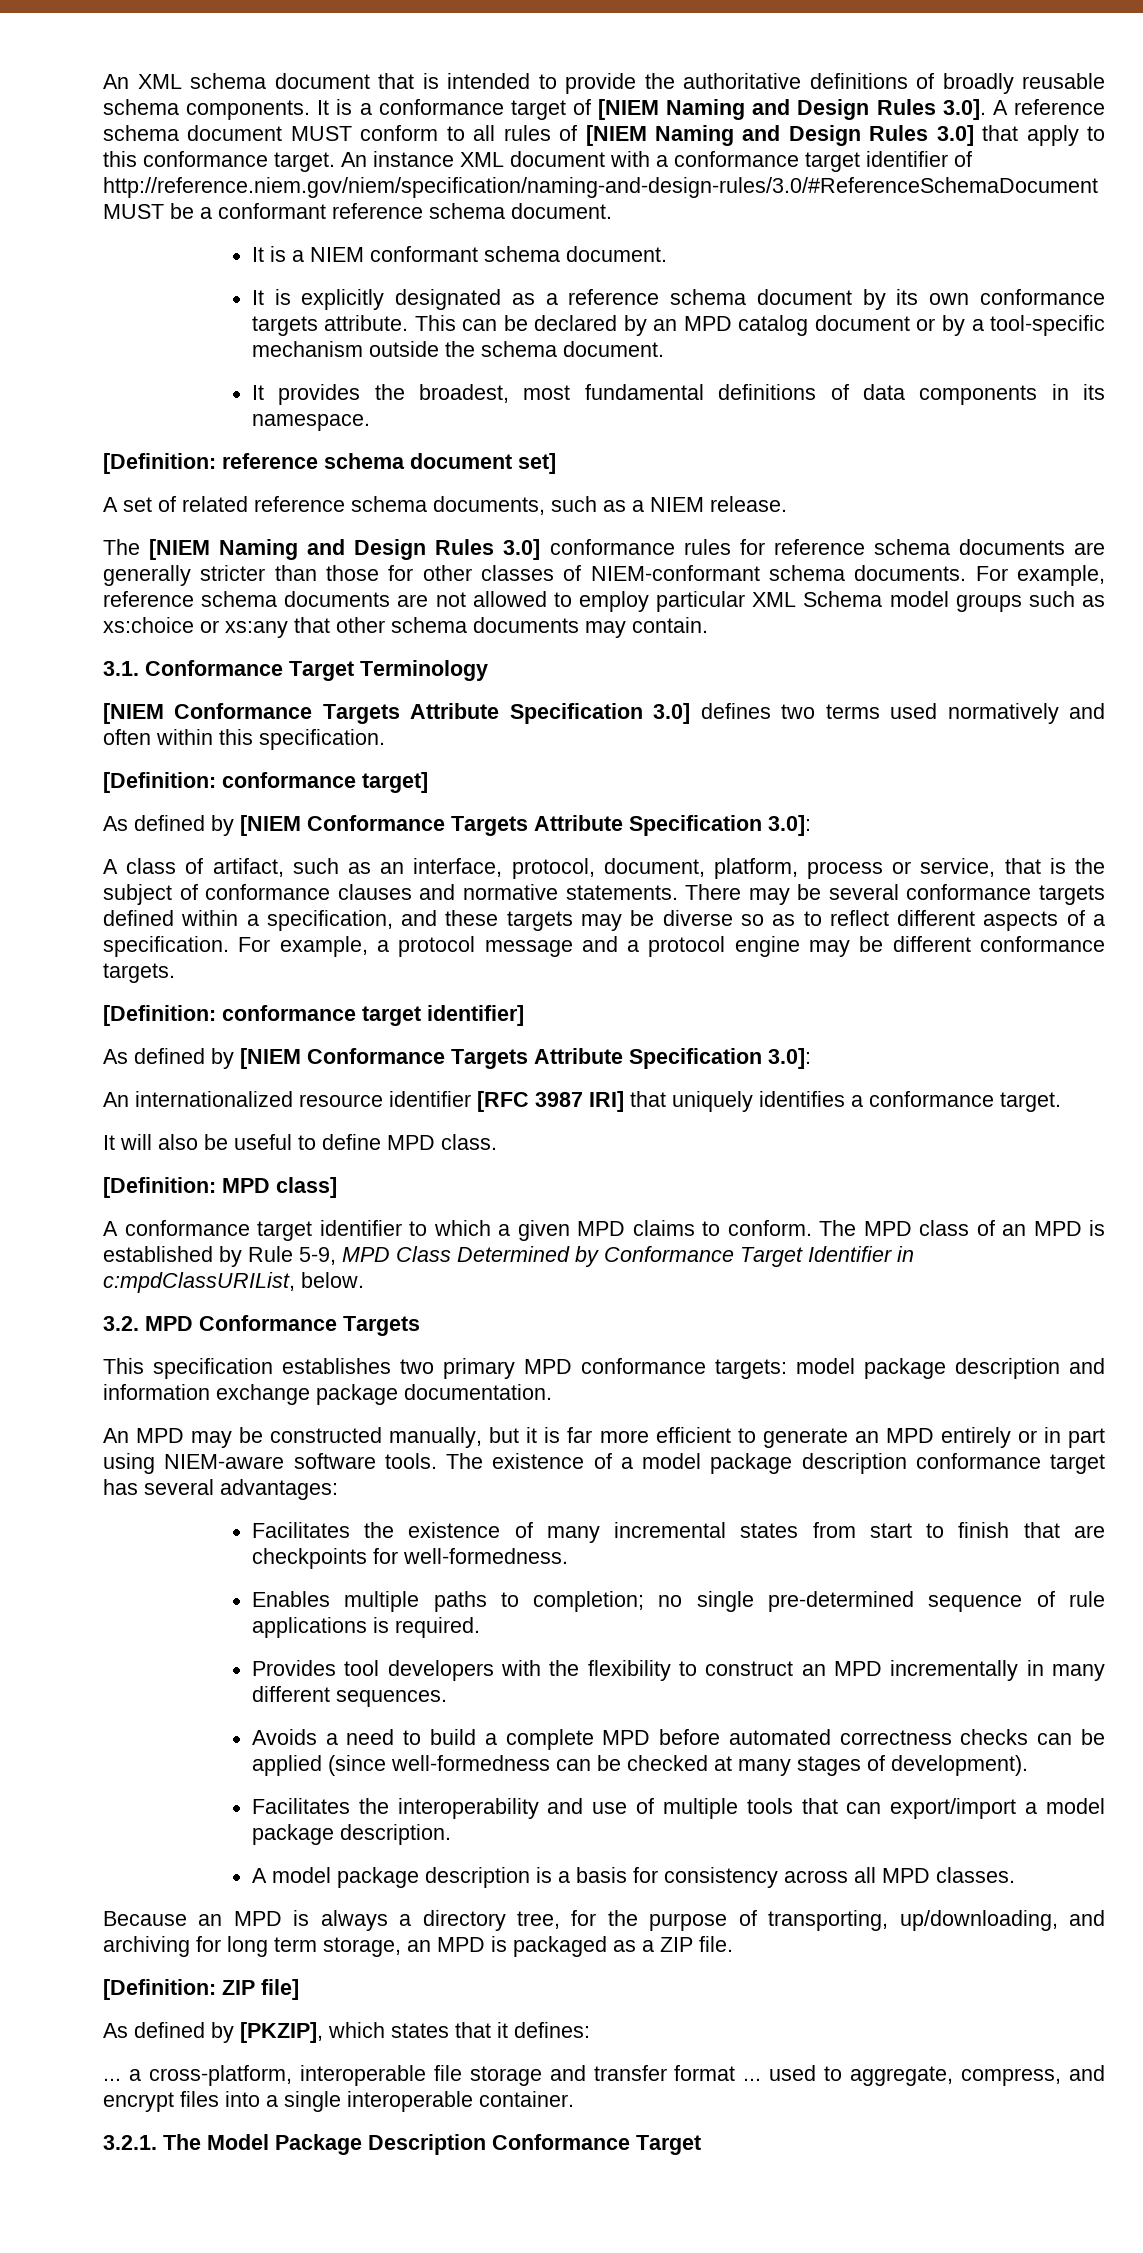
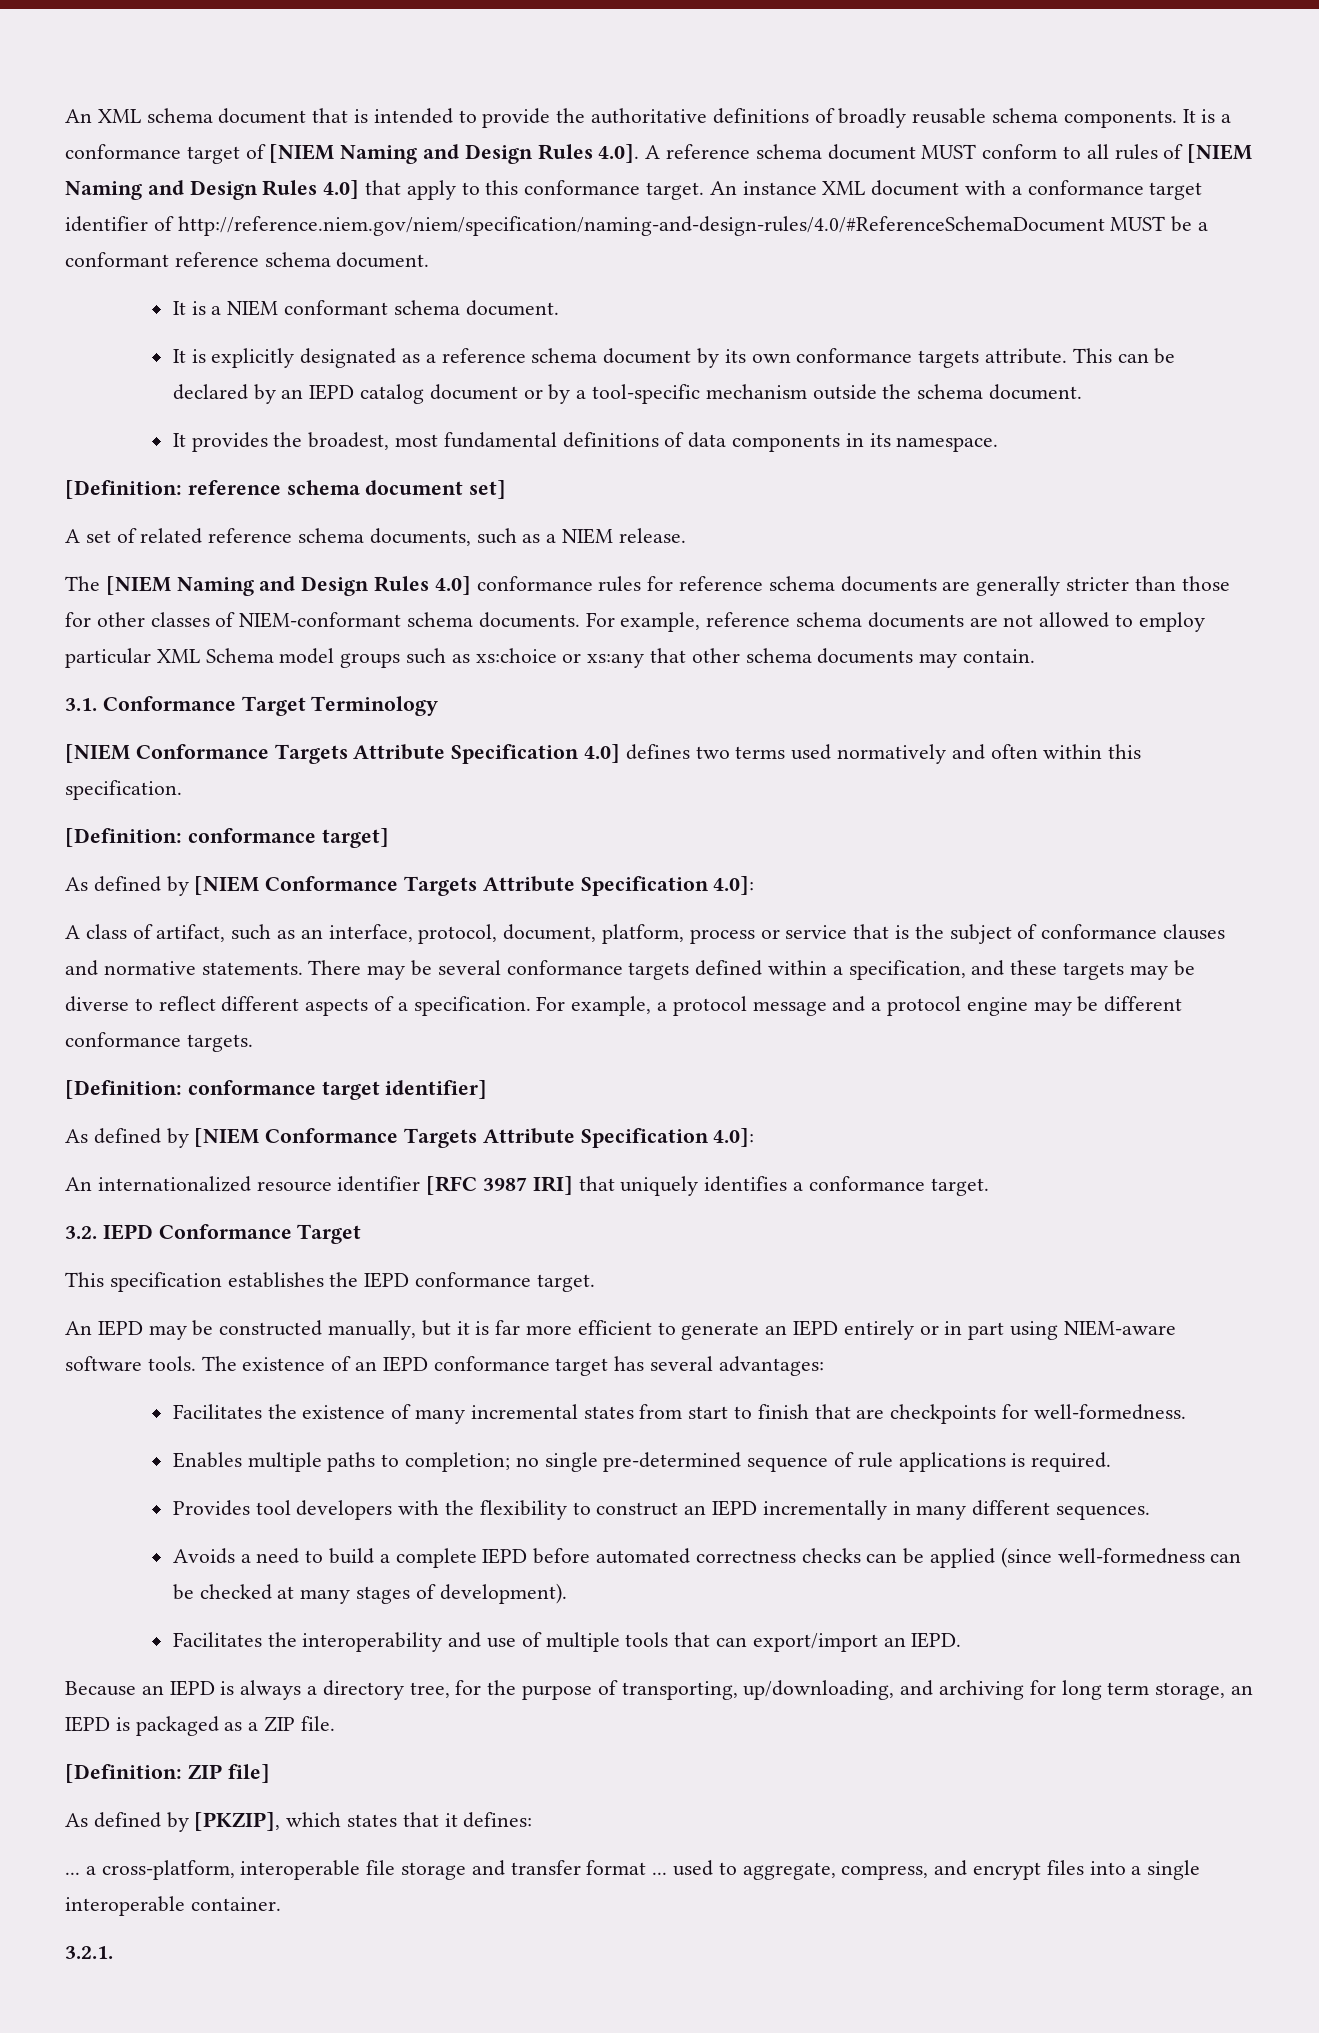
[942,99,986,120] 3.0]. -> [598,144,640,163] 4.0].
[936,125,974,146] 3.0] -> [323,180,360,199] 4.0]
[103,177,1098,198] http://reference.niem.gov/niem/specification/naming-and-design-rules/3.0/#ReferenceSchemaDocument -> [177,216,1105,236] http://reference.niem.gov/niem/specification/naming-and-design-rules/4.0/#ReferenceSchemaDocument
[683,316,732,331] MPD -> [309,384,355,400] IEPD
[503,539,541,560] 3.0] -> [434,576,471,595] 4.0]
[653,703,691,724] 3.0] -> [584,744,621,763] 4.0]
[768,815,811,836] 3.0]: -> [713,876,755,895] 4.0]:
[920,858,996,877] service, -> [785,925,848,939] service
[740,914,796,926] so as -> (129, 1004) none
[768,1048,811,1069] 3.0]: -> [713,1128,755,1147] 4.0]:
[103,1134,497,1150] [103,1177,337,1198] [103,1220,1105,1241] [103,1246,914,1267] [103,1272,364,1293] [103,1315,420,1336] [103,1358,1105,1379] [103,1384,552,1405] [103,1428,185,1443] It will also be useful to define MPD class. // [Definition: MPD class] // A conformance target identifier to which a given MPD claims to conform. The MPD class of an MPD is established by Rule 5-9, MPD Class Determined by Conformance Target Identifier in c:mpdClassURIList, below. // 3.2. MPD Conformance Targets // This specification establishes two primary MPD conformance targets: model package description and information exchange package documentation. // An MPD -> [65,1224,362,1244] [65,1272,595,1292] [65,1320,143,1336] 3.2. IEPD Conformance Target // This specification establishes the IEPD conformance target. // An IEPD
[885,1428,934,1443] MPD -> [793,1320,839,1336] IEPD
[620,1453,907,1474] a model package description -> [355,1356,428,1372] an IEPD
[833,1661,882,1676] MPD -> [711,1500,757,1516] IEPD
[602,1730,651,1745] MPD -> [482,1548,528,1564] IEPD
[1025,1798,1105,1814] [251,1824,451,1845] [251,1867,1015,1888] a model package description. // A model package description is a basis for consistency across all MPD classes. -> [883,1632,962,1648] an IEPD.
[233,1911,282,1926] MPD -> [169,1680,215,1696] IEPD
[437,1937,485,1952] MPD -> [65,1716,110,1732] IEPD
[163,2134,701,2155] The Model Package Description Conformance Target -> (113, 1952) none

